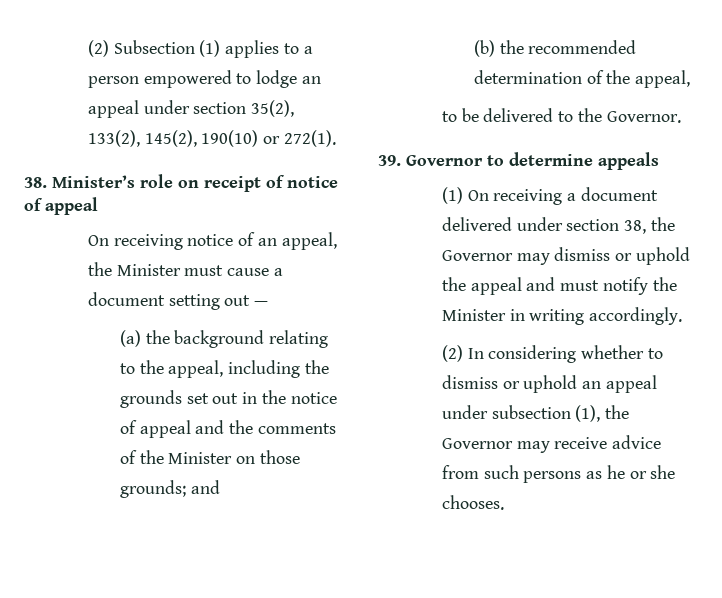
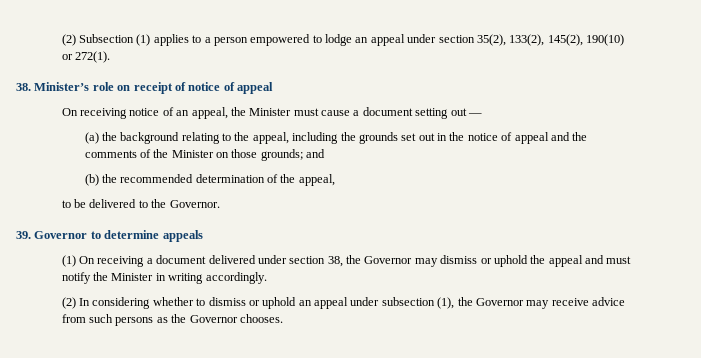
[606,465,676,479] he or she -> [171,314,238,323] the Governor

